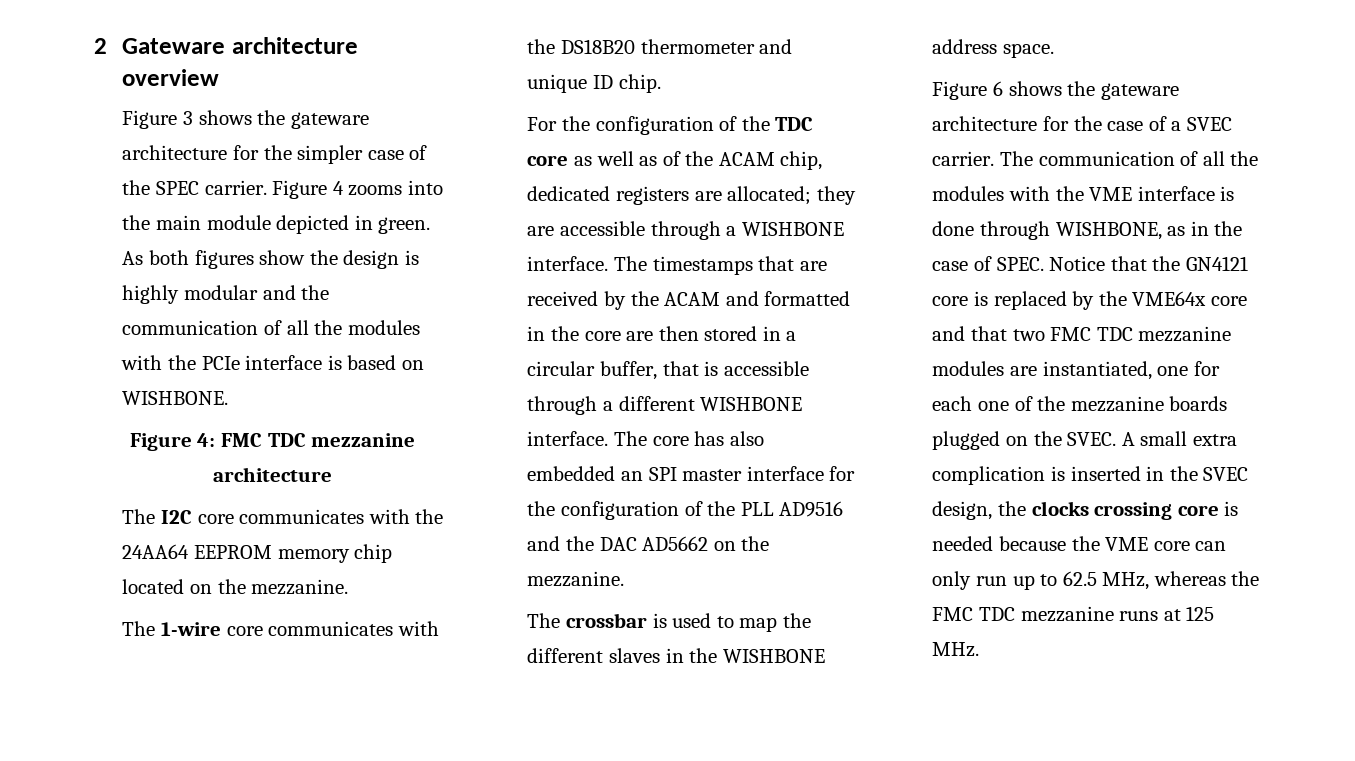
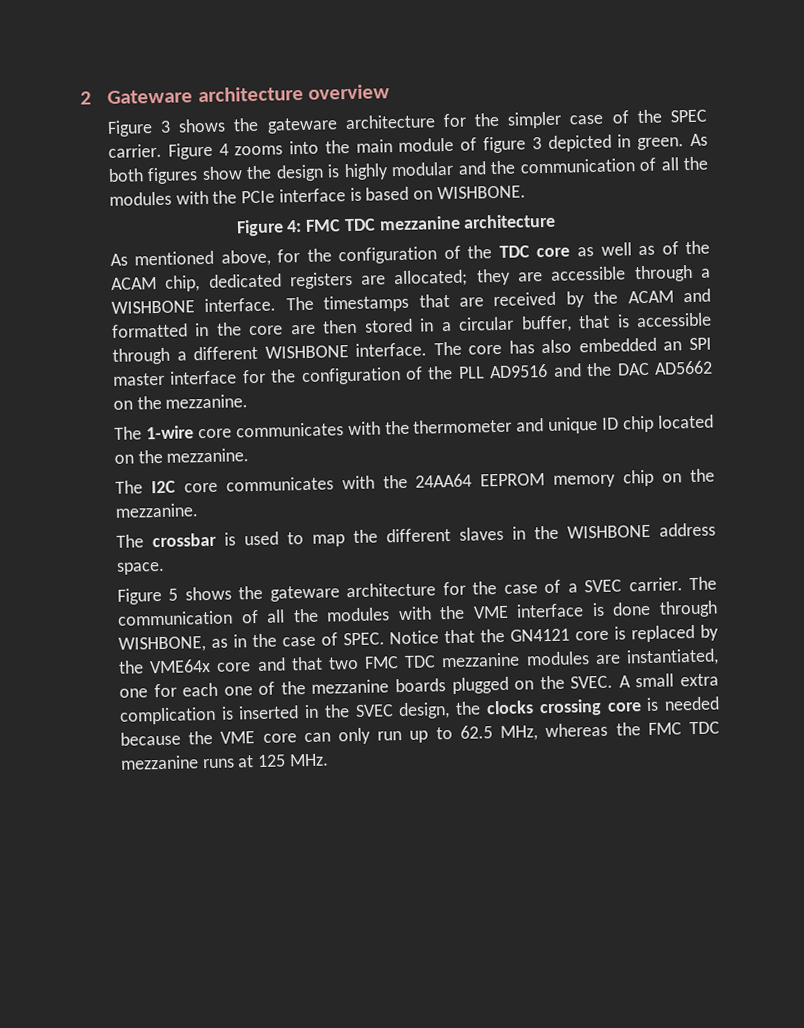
(271, 222) none -> [460,136,542,154] of figure 3
[122,509,444,524] [122,544,393,563] [122,579,349,595] [122,621,439,636] [527,39,793,54] [527,74,661,93] [527,117,558,131] The I2C core communicates with the 24AA64 EEPROM memory chip located on the mezzanine. // The 1-wire core communicates with the DS18B20 thermometer and unique ID chip. // For -> [109,249,301,267] As mentioned above, for
(625, 579) none -> [113,414,714,440] [113,448,250,464] [114,468,715,494] [114,503,199,518] // The 1-wire core communicates with the thermometer and unique ID chip located on the mezzanine. // The I2C core communicates with the 24AA64 EEPROM memory chip on the mezzanine.
[993,81,1004,96] 6 -> [168,588,179,601] 5

